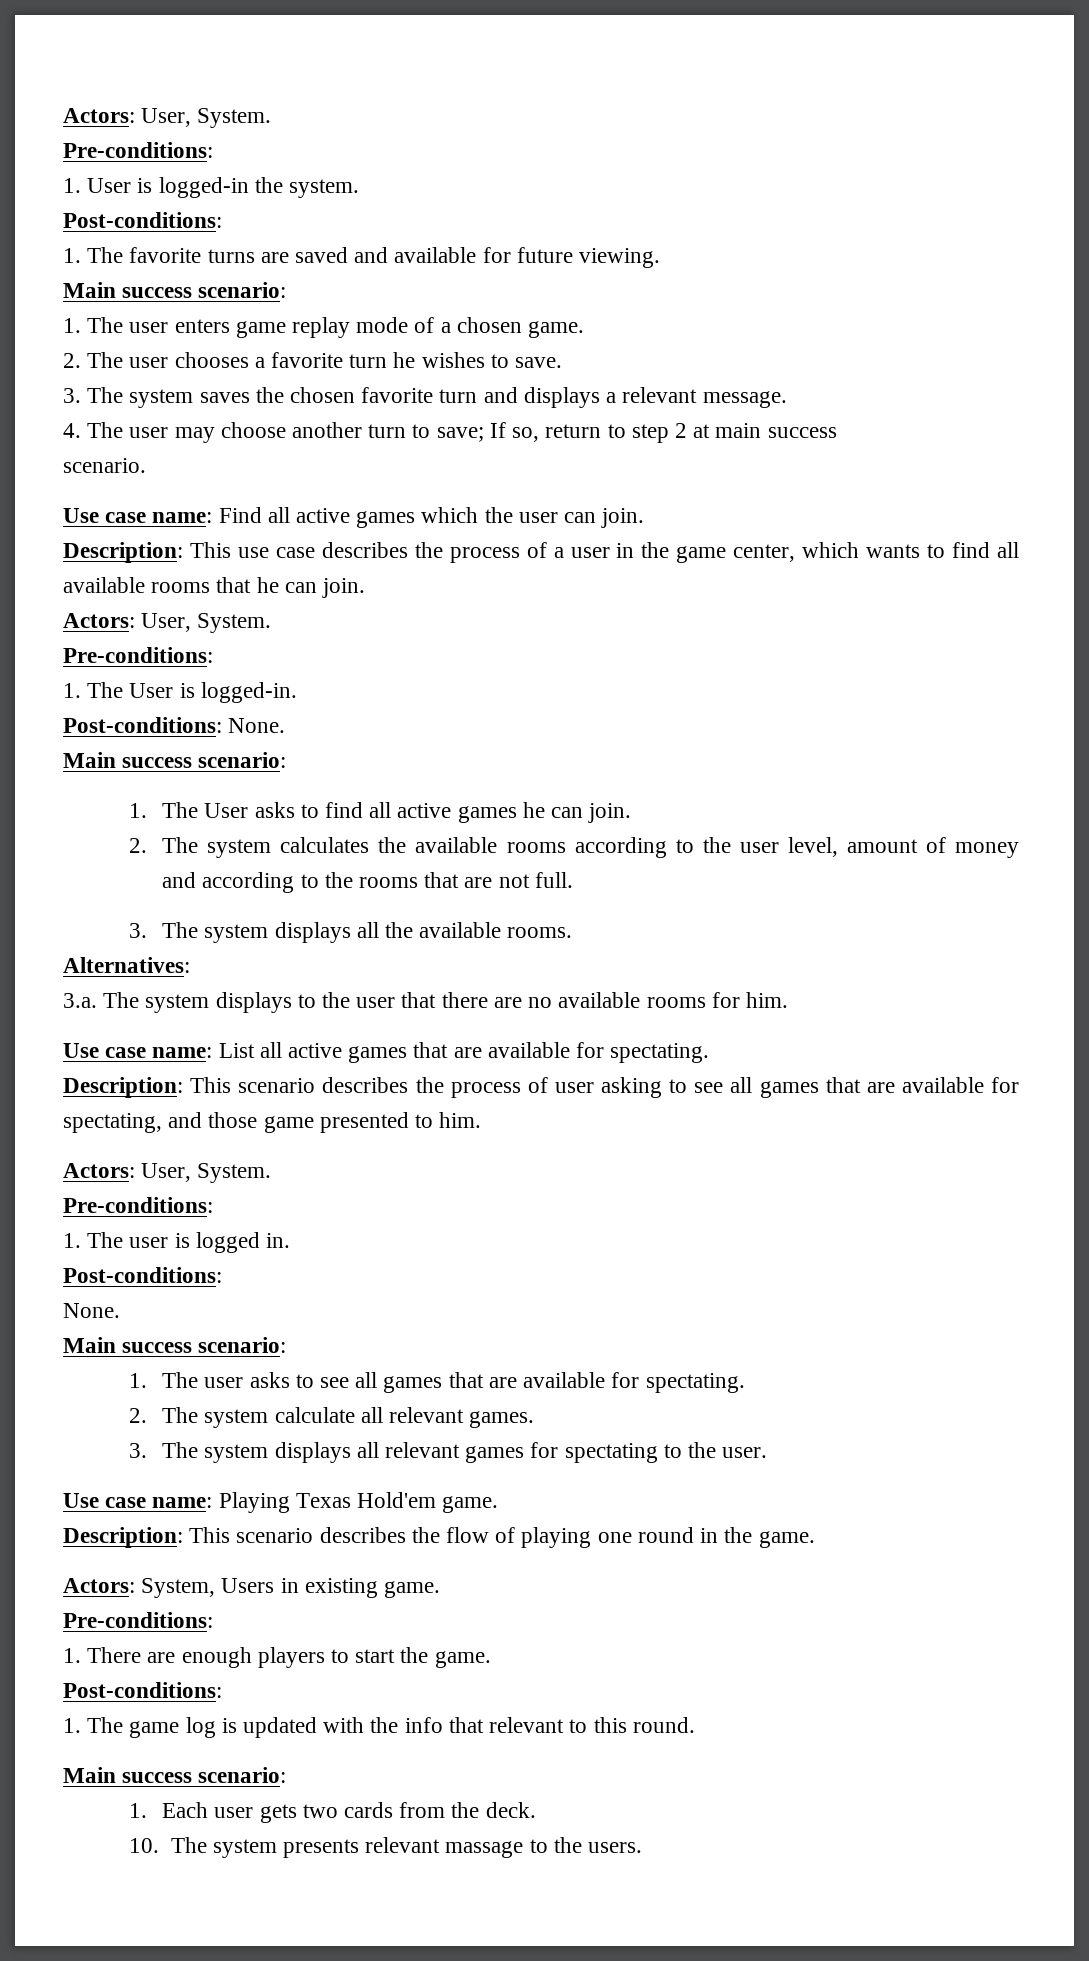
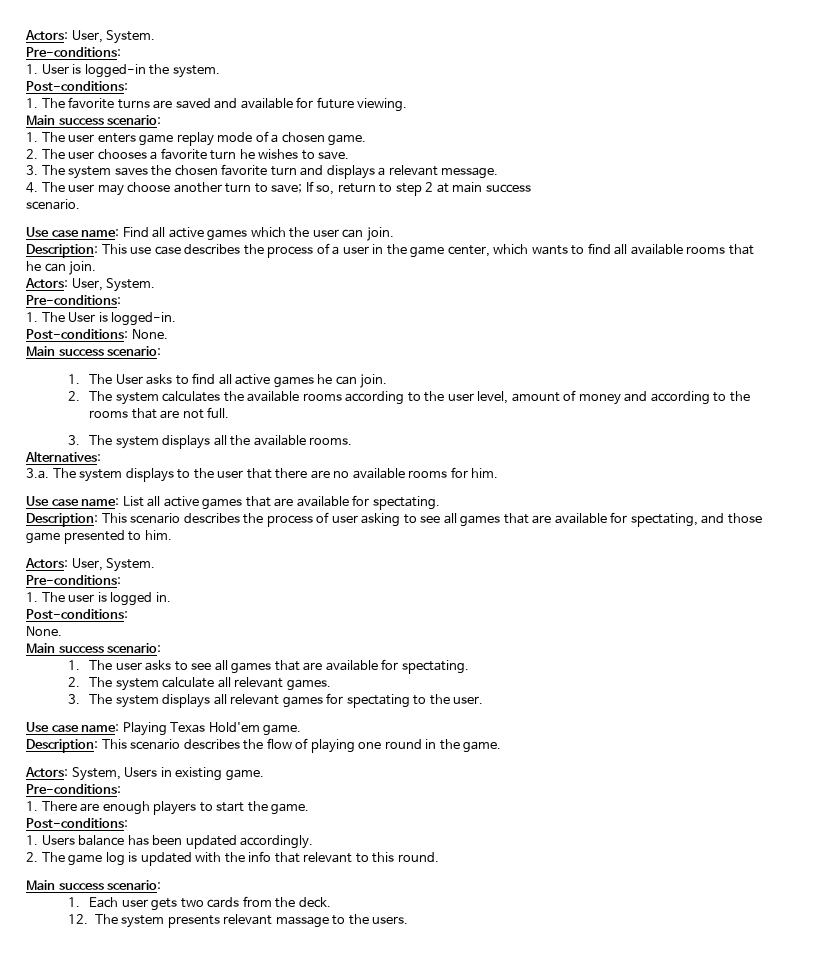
(81, 1725) none -> [41,835,314,849] [26,852,38,862] Users balance has been updated accordingly. // 2.
[129,1838,160,1853] 10. -> [68,914,89,924] 12.

